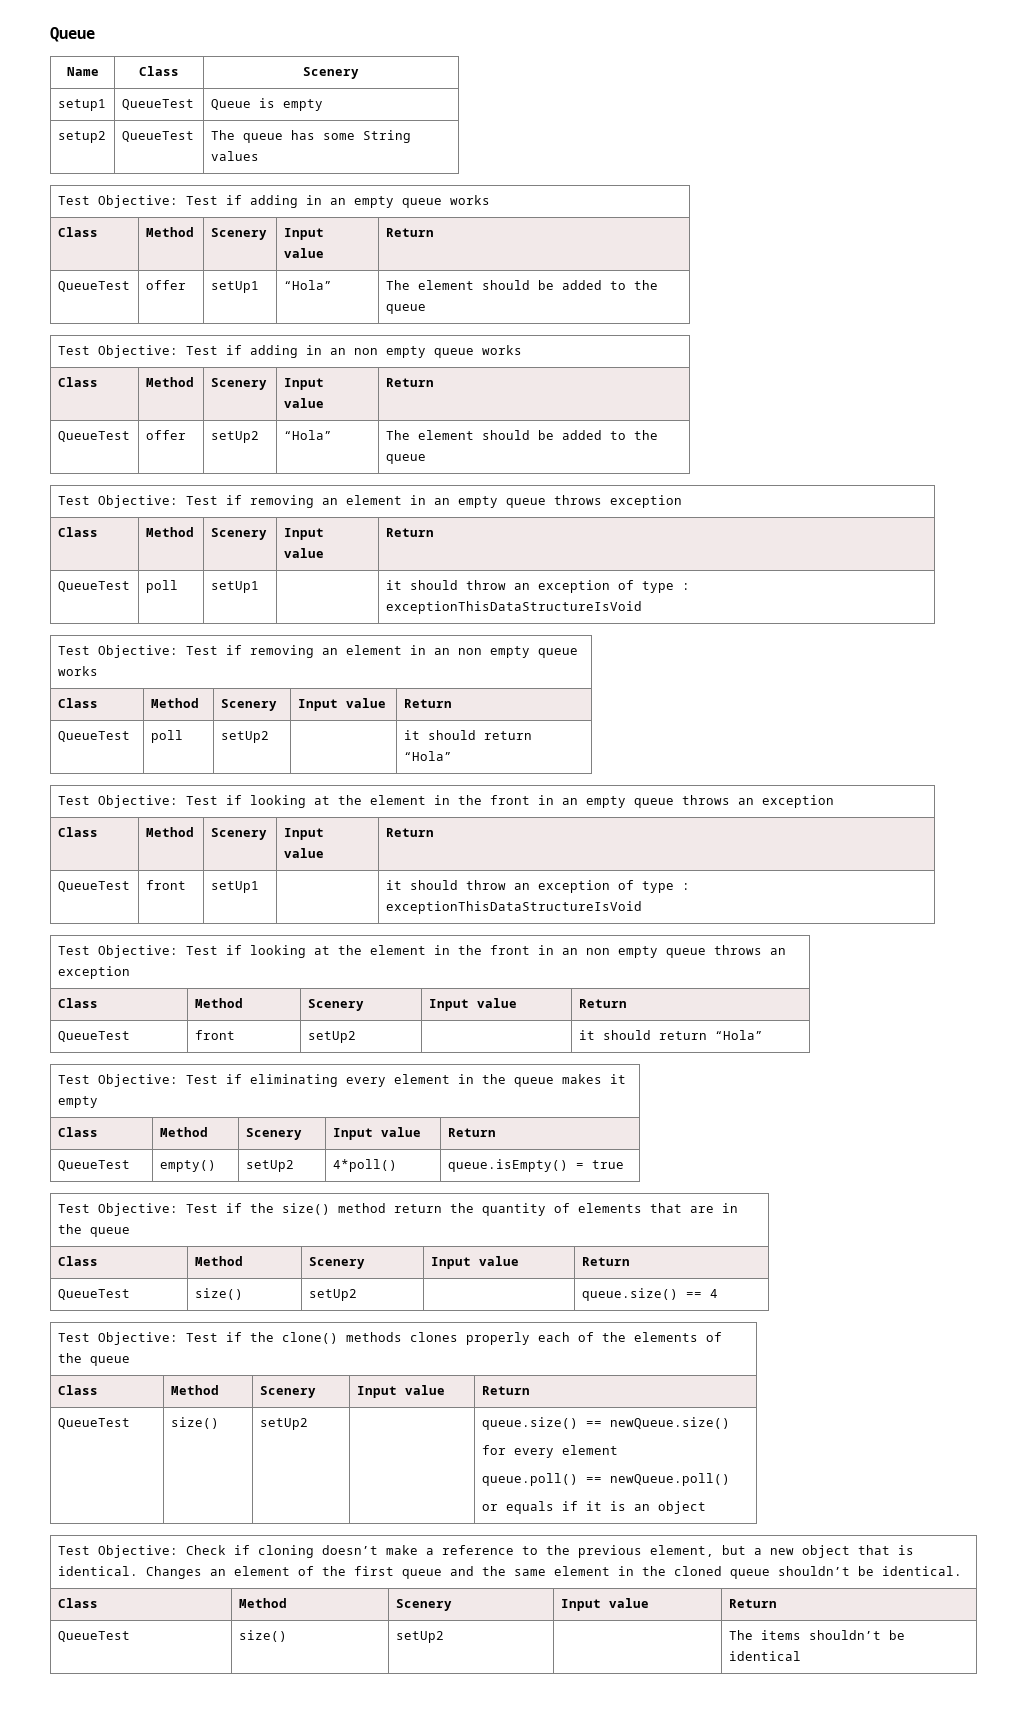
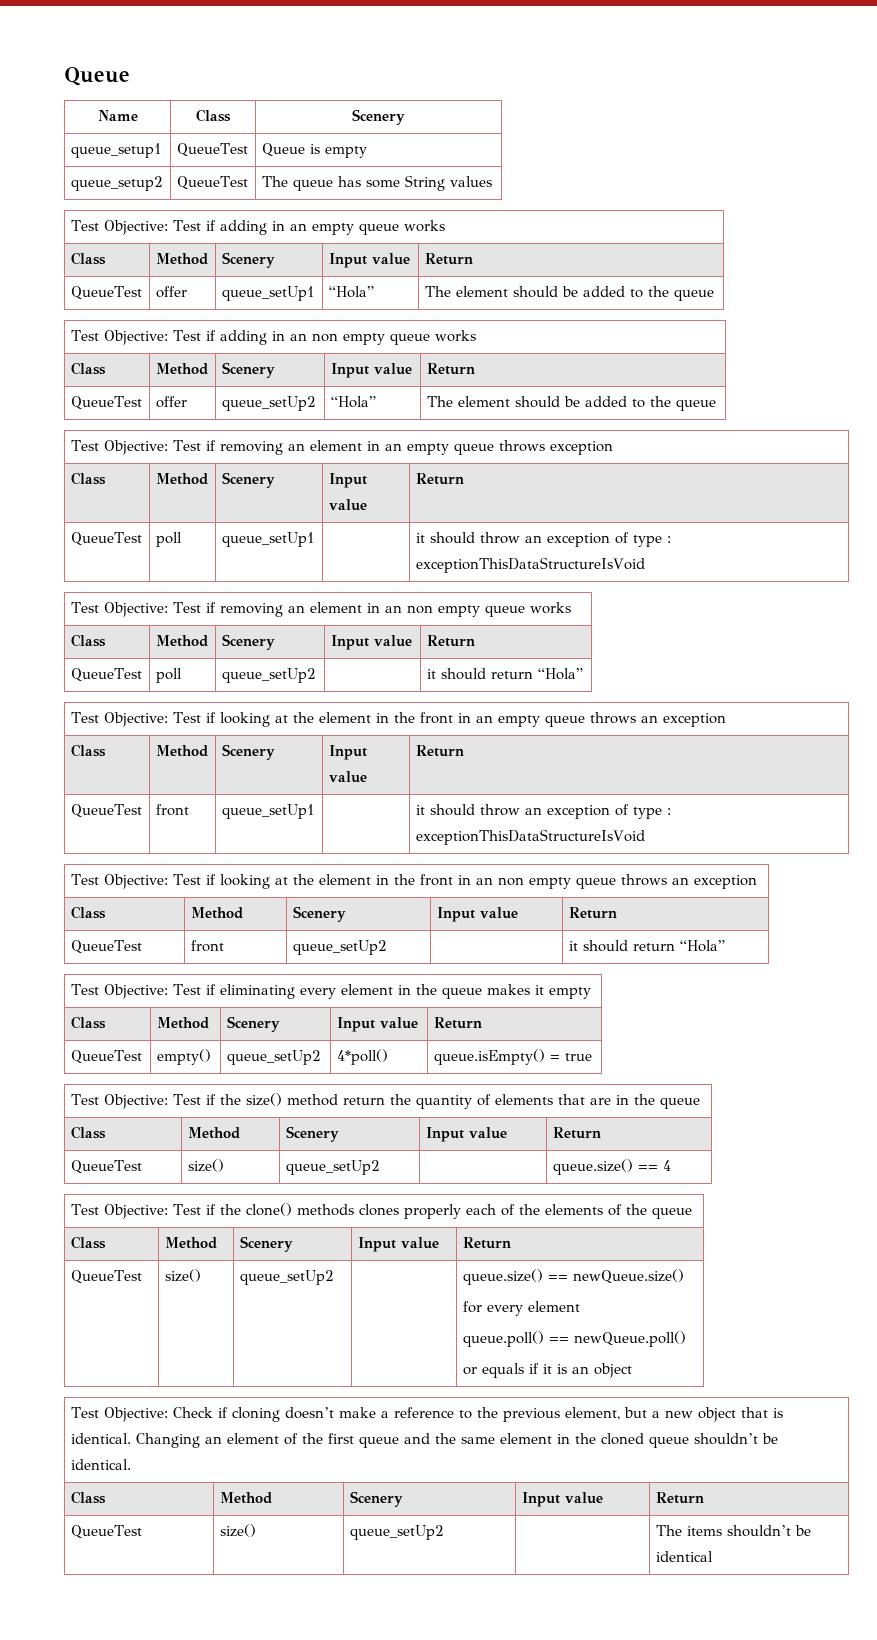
[57,99,106,111] setup1 -> [70,143,161,158] queue_setup1
[57,131,106,143] setup2 -> [70,176,163,191] queue_setup2
[210,281,259,293] setUp1 -> [221,286,314,301] queue_setUp1
[210,431,259,443] setUp2 -> [221,396,316,411] queue_setUp2
[210,581,259,593] setUp1 -> [221,532,314,547] queue_setUp1
[220,731,269,743] setUp2 -> [221,668,316,683] queue_setUp2
[210,881,259,893] setUp1 -> [221,804,314,819] queue_setUp1
[307,1031,356,1043] setUp2 -> [292,940,387,955] queue_setUp2
[245,1160,294,1172] setUp2 -> [226,1050,321,1065] queue_setUp2
[308,1289,357,1301] setUp2 -> [285,1160,380,1175] queue_setUp2
[259,1418,308,1430] setUp2 -> [239,1270,334,1285] queue_setUp2
[145,1566,202,1579] Changes -> [135,1433,200,1448] Changing
[395,1631,444,1643] setUp2 -> [349,1525,444,1540] queue_setUp2

